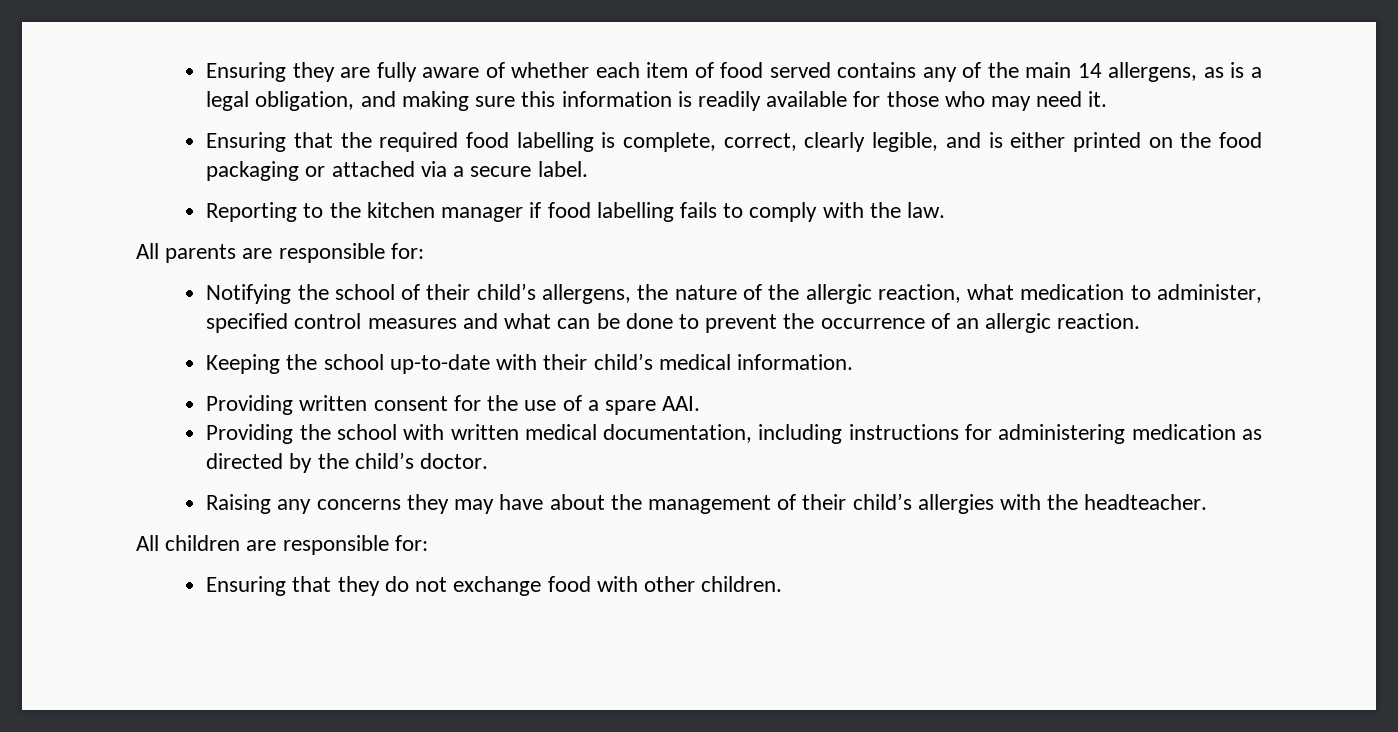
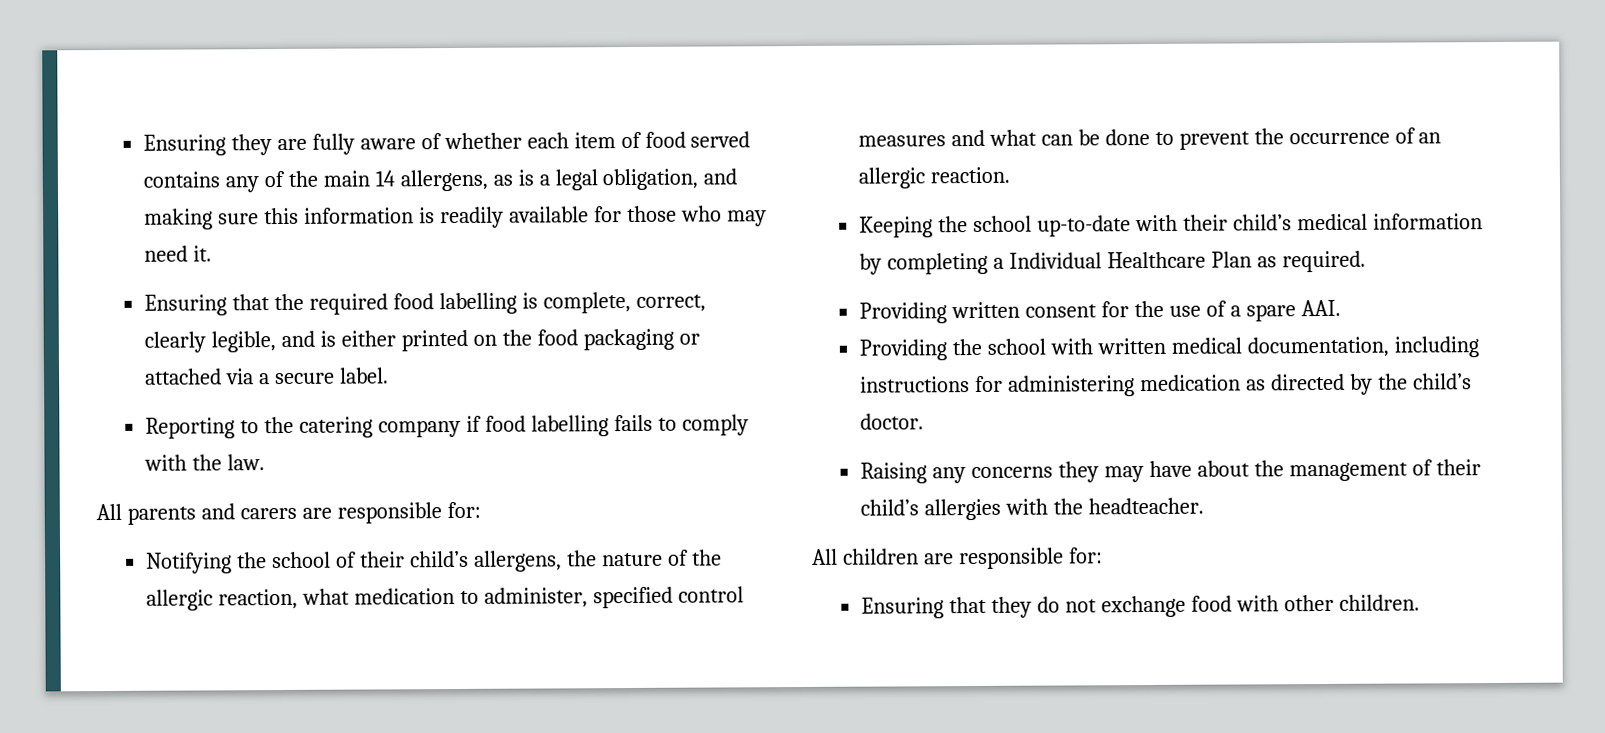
[366,202,524,222] kitchen manager -> [298,416,461,438] catering company
(237, 253) none -> [200,503,297,520] and carers
[736,354,853,370] information. -> [1372,213,1483,230] [859,250,1366,275] information by completing a Individual Healthcare Plan as required.

